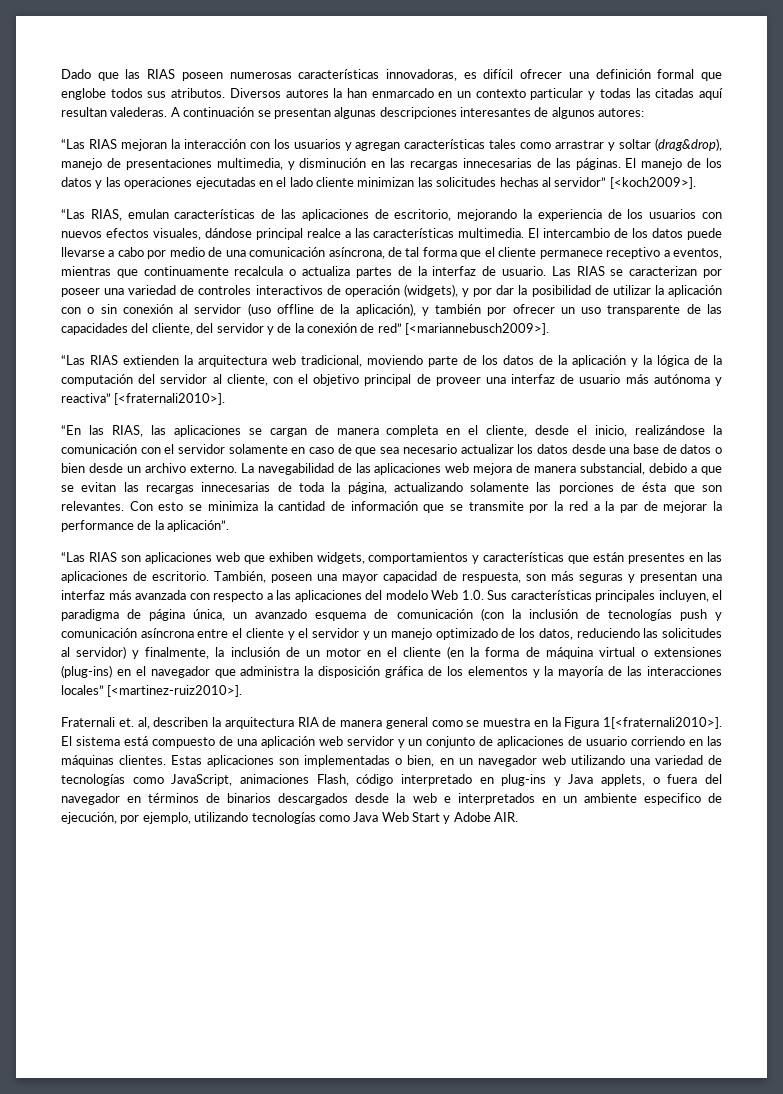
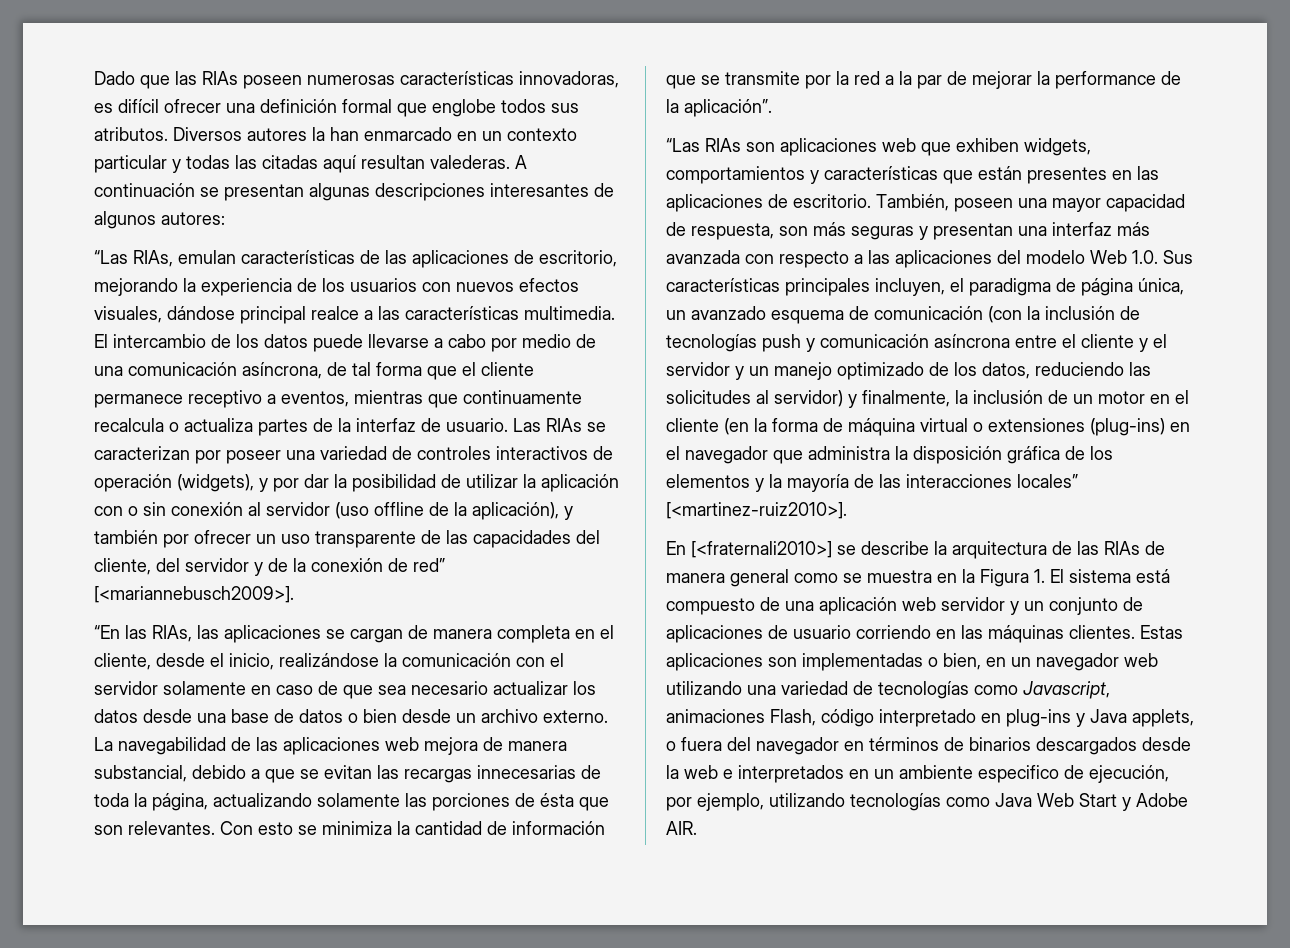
[147,69,176,79] RIAS -> [202,71,238,85] RIAs
[88,138,722,151] [61,158,722,170] [61,177,696,189] [61,209,122,221] RIAS mejoran la interacción con los usuarios y agregan características tales como arrastrar y soltar (drag&drop), manejo de presentaciones multimedia, y disminución en las recargas innecesarias de las páginas. El manejo de los datos y las operaciones ejecutadas en el lado cliente minimizan las solicitudes hechas al servidor” [<koch2009>]. // “Las RIAS, -> [133,250,173,267] RIAs,
[576,266,605,276] RIAS -> [546,418,582,432] RIAs
[61,355,722,367] [61,374,722,386] [61,393,226,405] // “Las RIAS extienden la arquitectura web tradicional, moviendo parte de los datos de la aplicación y la lógica de la computación del servidor al cliente, con el objetivo principal de proveer una interfaz de usuario más autónoma y reactiva” [<fraternali2010>]. -> (294, 594) none
[111,425,143,437] RIAS, -> [152,625,192,642] RIAs,
[88,552,117,562] RIAS -> [705,138,741,152] RIAs
[61,717,319,729] Fraternali et. al, describen la arquitectura RIA -> [666,541,1140,559] En [<fraternali2010>] se describe la arquitectura de las RIAs
[603,717,722,729] 1[<fraternali2010>]. -> [1034,569,1045,583] 1.
[171,774,233,786] JavaScript, -> [1023,681,1110,699] Javascript,

